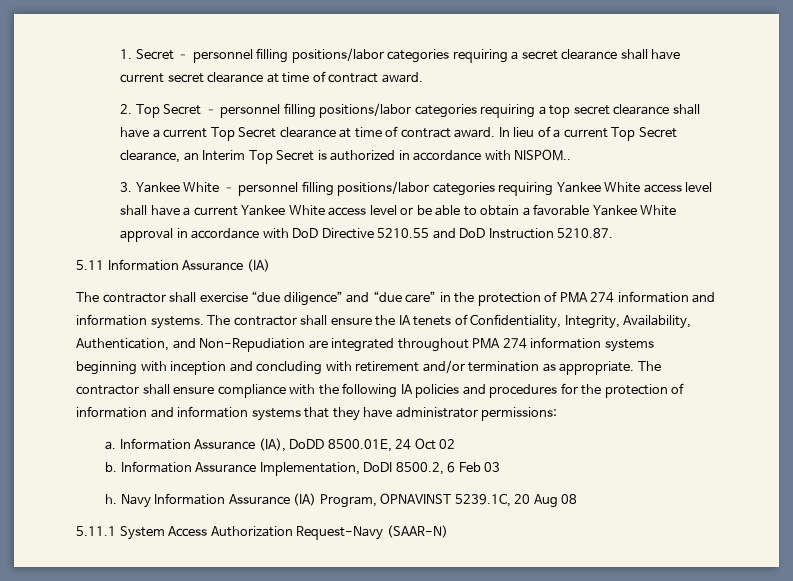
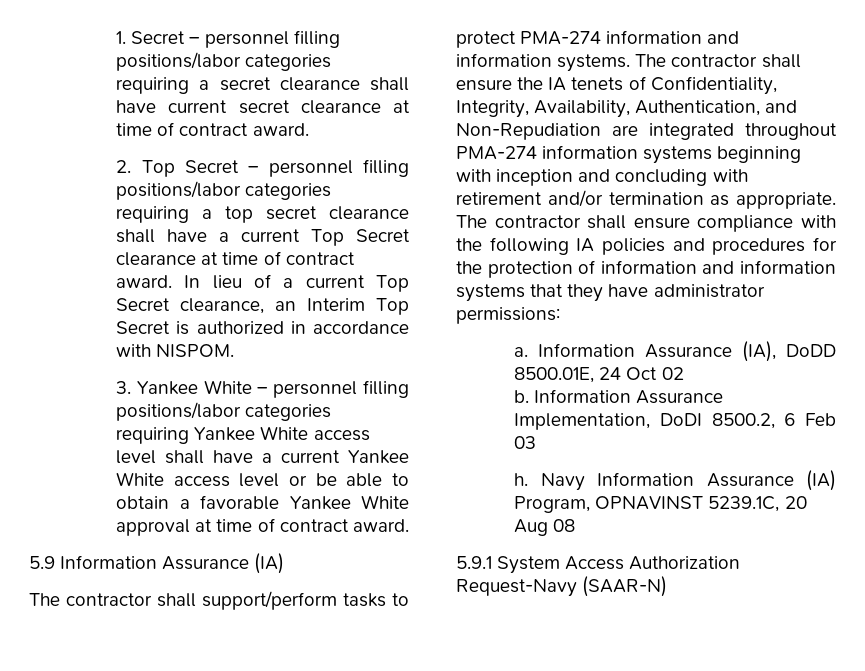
[514,149,572,161] NISPOM.. -> [156,344,235,357] NISPOM.
[176,228,614,239] [76,260,104,270] in accordance with DoD Directive 5210.55 and DoD Instruction 5210.87. // 5.11 -> [195,518,409,532] [29,556,55,569] at time of contract award. // 5.9
[199,291,615,306] exercise “due diligence” and “due care” in the protection of PMA 274 -> [202,591,409,610] [456,31,602,48] support/perform tasks to protect PMA-274
[472,338,527,349] PMA 274 -> [456,146,537,160] PMA-274
[76,526,116,536] 5.11.1 -> [456,556,492,569] 5.9.1

